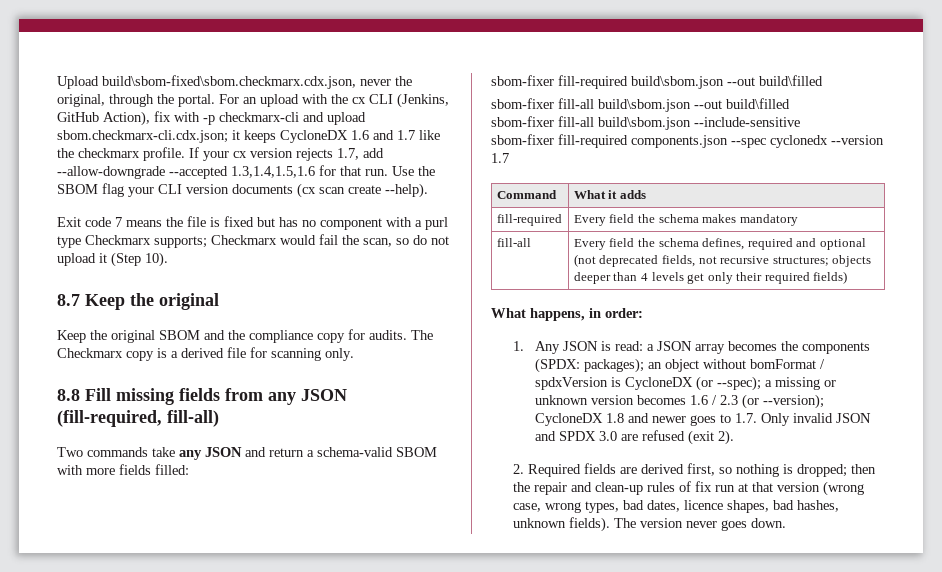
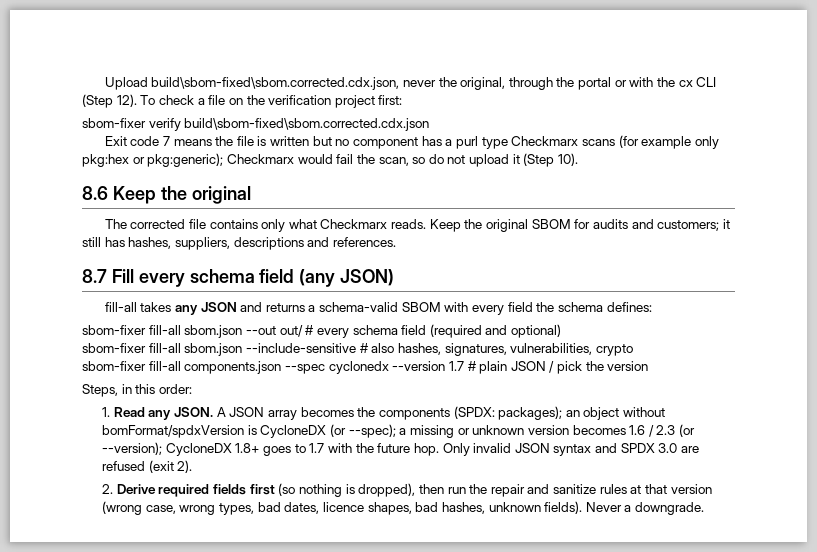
[102,75,356,89] build\sbom-fixed\sbom.checkmarx.cdx.json, -> [151,77,400,90] build\sbom-fixed\sbom.corrected.cdx.json,
[178,93,449,108] [57,111,366,126] [57,130,440,143] [57,147,384,161] [57,165,435,179] [57,183,428,198] portal. For an upload with the cx CLI (Jenkins, GitHub Action), fix with -p checkmarx-cli and upload sbom.checkmarx-cli.cdx.json; it keeps CycloneDX 1.6 and 1.7 like the checkmarx profile. If your cx version rejects 1.7, add --allow-downgrade --accepted 1.3,1.4,1.5,1.6 for that run. Use the SBOM flag your CLI version documents (cx scan create --help). -> [578,77,717,90] [82,94,403,108] [82,118,430,131] portal or with the cx CLI (Step 12). To check a file on the verification project first: // sbom-fixer verify build\sbom-fixed\sbom.corrected.cdx.json
[224,216,298,227] fixed but has -> [270,136,332,146] written but
[386,217,412,227] with -> [421,136,442,146] has
[154,236,207,248] supports; -> [581,135,719,149] [82,153,224,167] scans (for example only pkg:hex or pkg:generic);
[57,294,80,306] 8.7 -> [82,186,108,200] 8.6
[57,329,433,343] [57,347,354,361] [57,388,347,405] [57,410,219,427] [57,447,175,457] Keep the original SBOM and the compliance copy for audits. The Checkmarx copy is a derived file for scanning only. // 8.8 Fill missing fields from any JSON (fill-required, fill-all) // Two commands take -> [104,219,730,232] [82,237,396,250] [82,269,395,287] [104,302,172,312] The corrected file contains only what Checkmarx reads. Keep the original SBOM for audits and customers; it still has hashes, suppliers, descriptions and references. // 8.7 Fill every schema field (any JSON) // fill-all takes
[269,448,304,457] return -> [265,303,305,312] returns
[86,464,189,475] [491,75,823,89] [491,98,790,112] [491,116,691,130] more fields filled: // sbom-fixer fill-required build\sbom.json --out build\filled // sbom-fixer fill-all build\sbom.json --out build\filled // sbom-fixer fill-all build\sbom.json -> [472,302,652,315] [82,324,562,338] [82,343,243,356] every field the schema defines: // sbom-fixer fill-all sbom.json --out out/ # every schema field (required and optional) // sbom-fixer fill-all sbom.json
[491,134,628,148] // sbom-fixer fill-required -> [359,343,633,356] [82,361,181,371] # also hashes, signatures, vulnerabilities, crypto // sbom-fixer fill-all
[496,190,557,199] [573,190,646,199] [496,214,562,226] [573,214,798,226] [496,238,531,247] [573,238,866,250] [573,254,872,267] [573,271,848,284] [491,308,643,321] [512,341,654,354] // Command | What it adds // fill-required | Every field the schema makes mandatory // fill-all | Every field the schema defines, required and optional (not deprecated fields, not recursive structures; objects deeper than 4 levels get only their required fields) // What happens, in order: // 1. Any JSON is read: a -> [467,361,649,374] [82,384,192,397] [102,407,226,420] # plain JSON / pick the version // Steps, in this order: // 1. Read any JSON. A
[749,359,825,369] [534,377,608,390] bomFormat / spdxVersion -> [102,425,245,438] bomFormat/spdxVersion
[605,413,757,426] 1.8 and newer goes to 1.7. -> [235,443,439,456] 1.8+ goes to 1.7 with the future hop.
(871, 418) none -> [553,444,592,456] syntax
[527,463,876,477] [512,481,735,495] Required fields are derived first, so nothing is dropped; then the repair and clean-up rules of fix run -> [116,483,627,497] Derive required fields first (so nothing is dropped), then run the repair and sanitize rules
[613,518,786,531] The version never goes down. -> [585,502,705,515] Never a downgrade.

